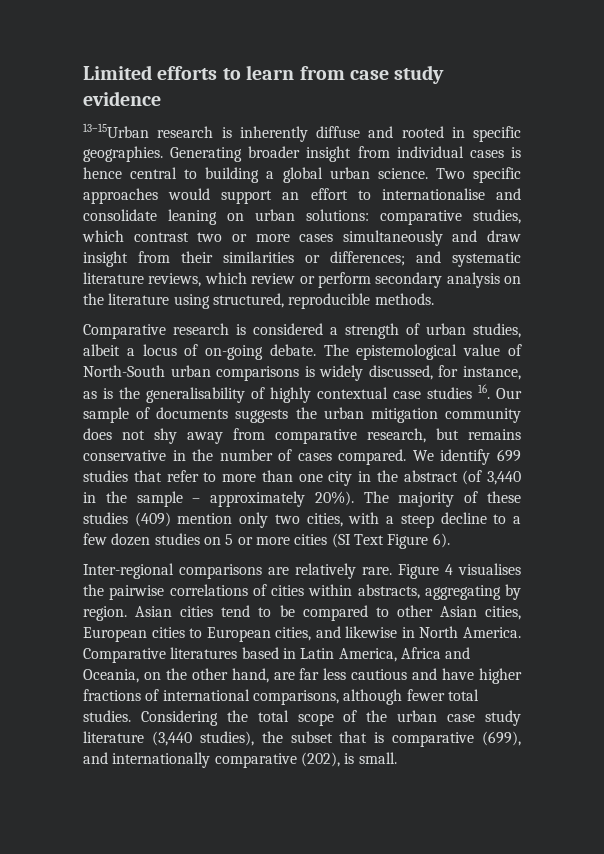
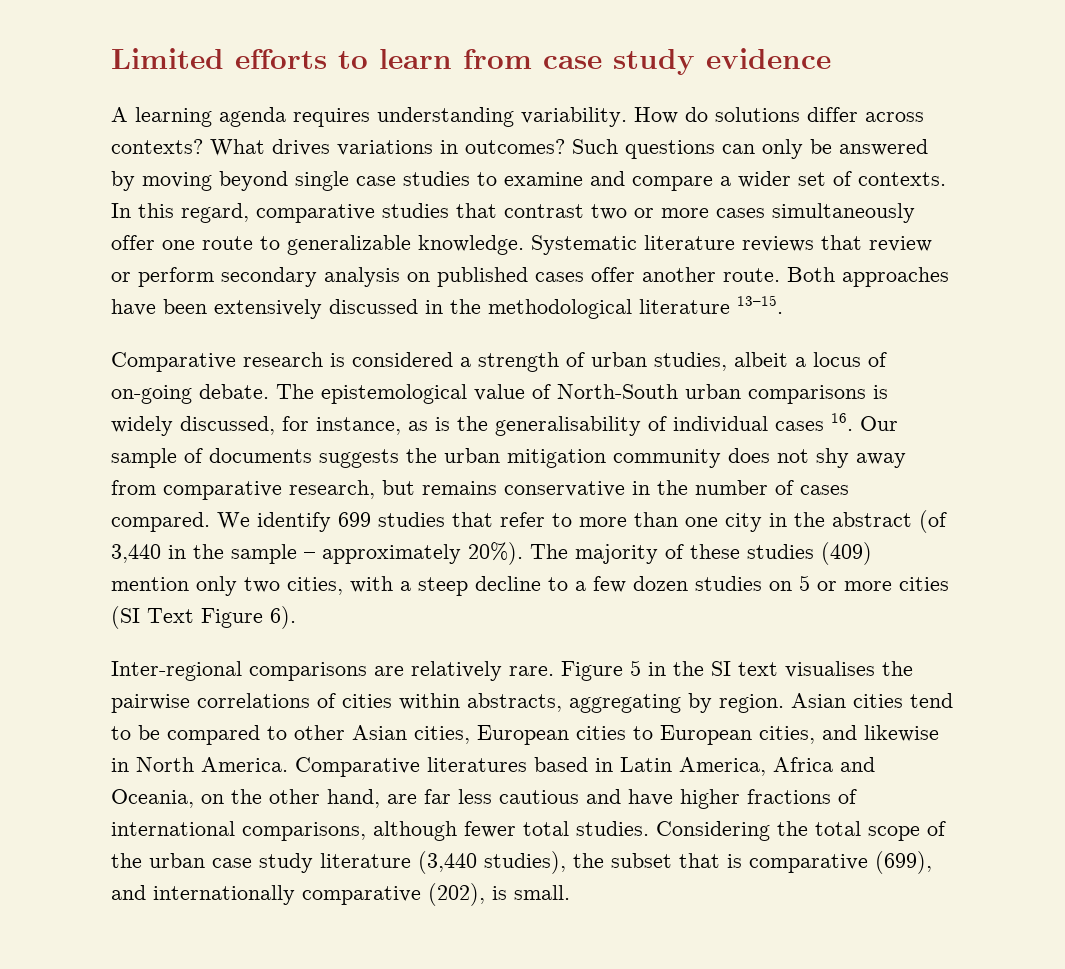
[83,123,521,142] [83,146,522,162] [83,167,521,183] [83,188,521,204] [83,209,521,225] [82,230,124,242] 13–15Urban research is inherently diffuse and rooted in specific geographies. Generating broader insight from individual cases is hence central to building a global urban science. Two specific approaches would support an effort to internationalise and consolidate leaning on urban solutions: comparative studies, which -> [111,107,924,127] [111,139,928,159] [111,171,946,191] [111,203,497,223] A learning agenda requires understanding variability. How do solutions differ across contexts? What drives variations in outcomes? Such questions can only be answered by moving beyond single case studies to examine and compare a wider set of contexts. In this regard, comparative studies that
[452,230,521,242] [83,251,521,267] [83,272,247,287] and draw insight from their similarities or differences; and systematic literature reviews, which -> [111,235,862,255] offer one route to generalizable knowledge. Systematic literature reviews that
[83,293,434,309] the literature using structured, reproducible methods. -> [437,267,949,287] [111,295,783,319] published cases offer another route. Both approaches have been extensively discussed in the methodological literature 13–15.
[270,387,472,403] highly contextual case studies -> [673,416,824,433] individual cases
[445,564,453,575] 4 -> [630,660,778,676] 5 in the SI text

